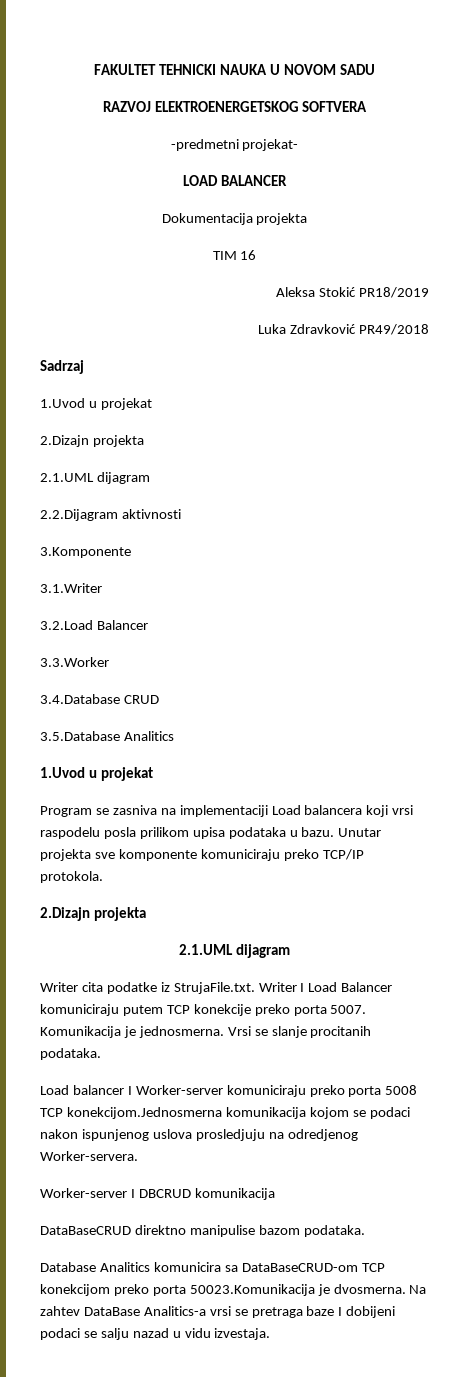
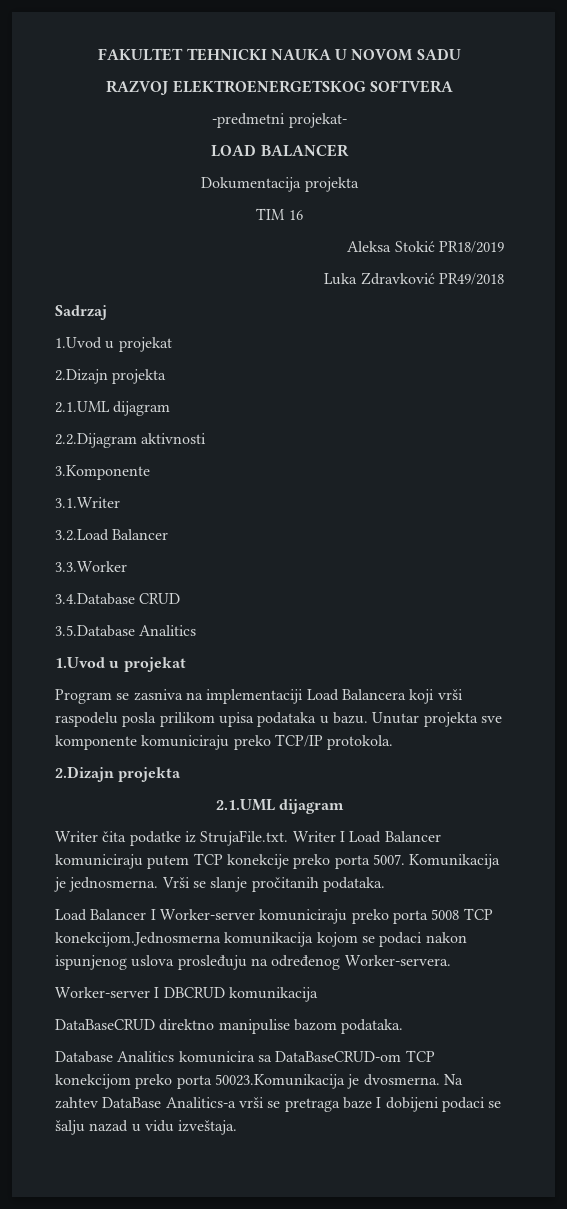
[304,805,414,817] balancera koji vrsi -> [341,689,463,704] Balancera koji vrši
[81,982,103,992] cita -> [102,831,127,842] čita
[227,1026,251,1036] Vrsi -> [161,877,190,888] Vrši
[310,1026,372,1038] procitanih -> [251,877,319,892] pročitanih
[72,1085,124,1095] balancer -> [90,909,147,920] Balancer
[195,1129,358,1141] prosledjuju na odredjenog -> [177,955,341,970] prosleđuju na određenog
[209,1306,231,1316] vrsi -> [238,1097,264,1108] vrši
[100,1328,129,1340] salju -> [55,1120,85,1135] šalju
[214,1328,271,1340] izvestaja. -> [178,1120,238,1135] izveštaja.

